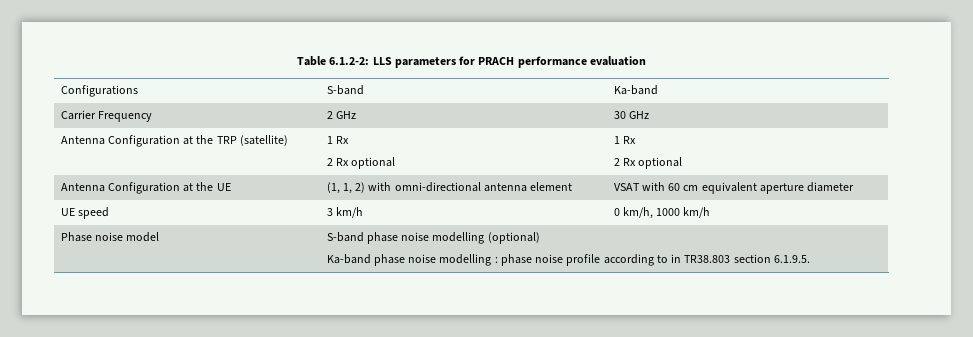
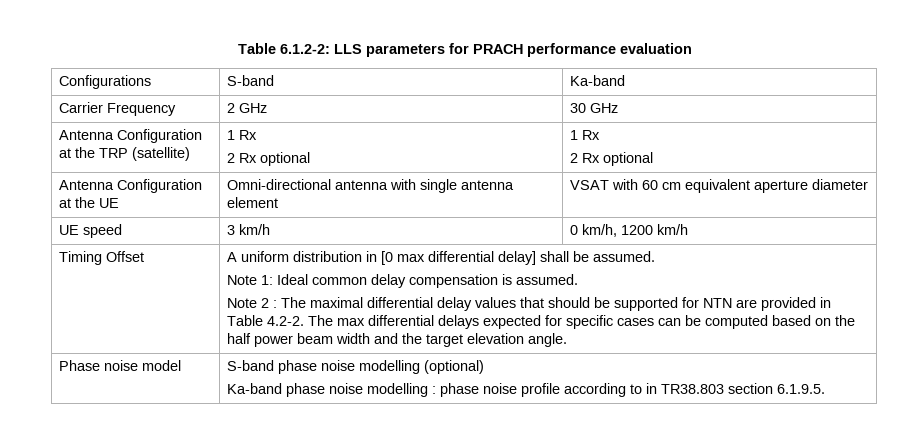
[326,182,481,194] (1, 1, 2) with omni-directional -> [227,179,458,193] Omni-directional antenna with single
[656,207,711,218] 1000 km/h -> [621,224,689,235] [59,251,145,265] [227,251,656,265] [227,274,579,288] [227,297,832,311] [227,315,856,329] [227,333,568,347] 1200 km/h // Timing Offset | A uniform distribution in [0 max differential delay] shall be assumed. // Note 1: Ideal common delay compensation is assumed. // Note 2 : The maximal differential delay values that should be supported for NTN are provided in Table 4.2-2. The max differential delays expected for specific cases can be computed based on the half power beam width and the target elevation angle.

